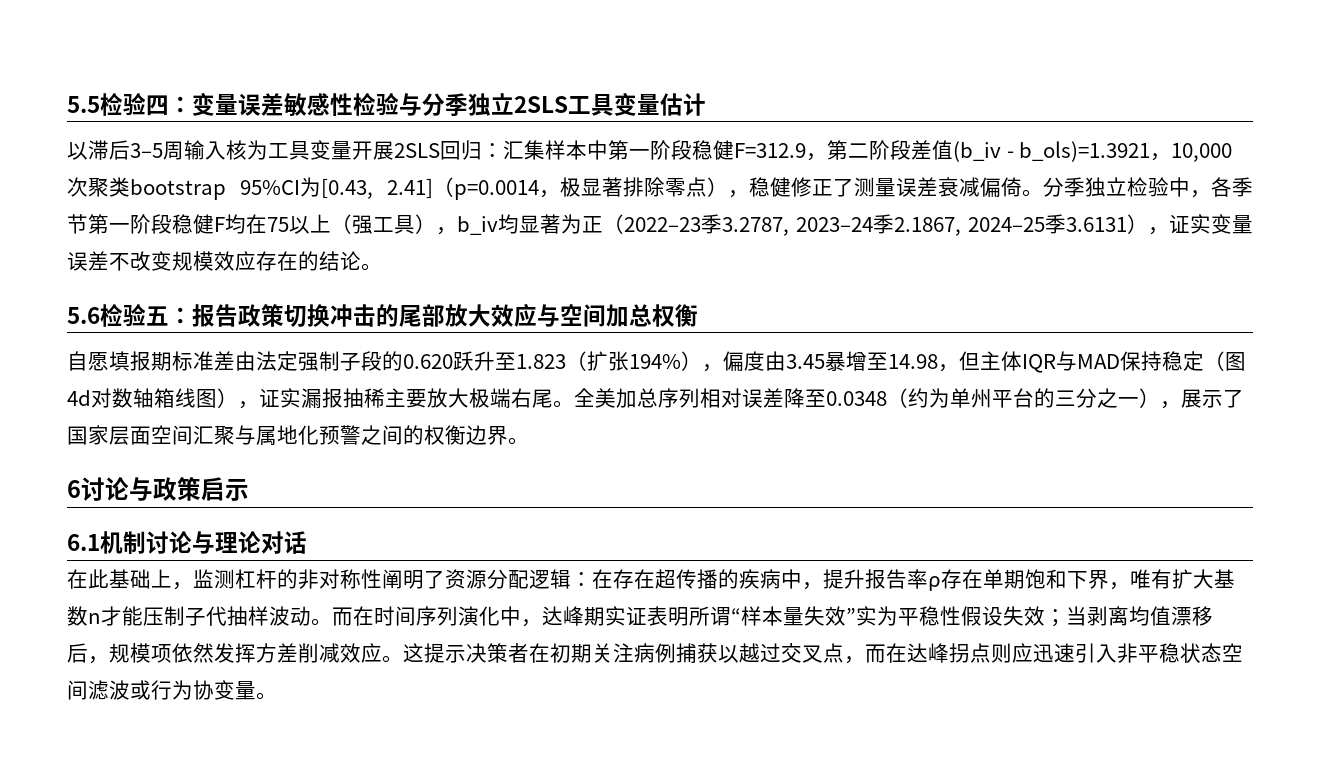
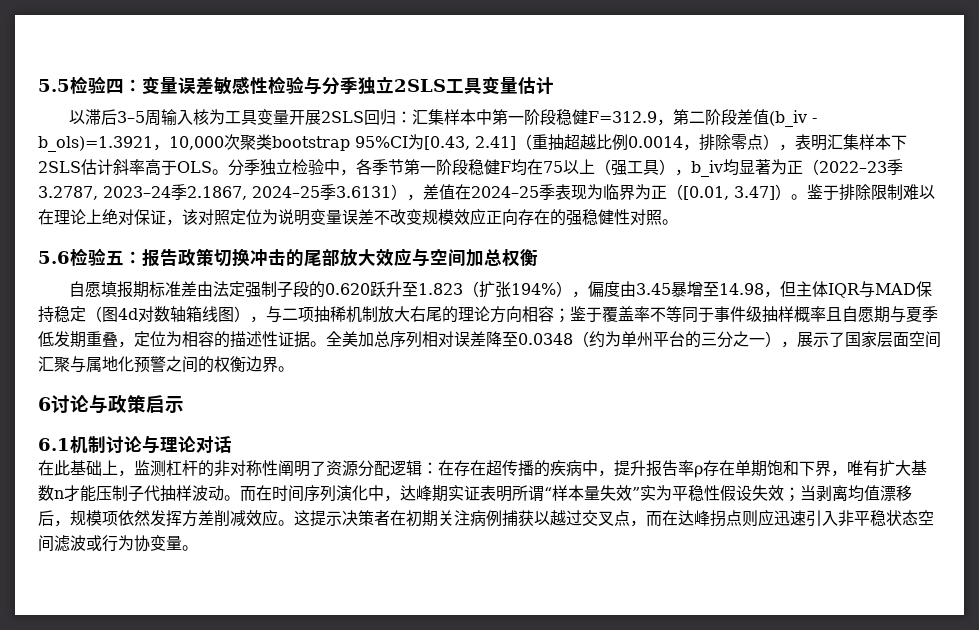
[454,177,1022,200] p=0.0014，极显著排除零点），稳健修正了测量误差衰减偏倚 -> [532,134,907,151] [38,159,212,176] 重抽超越比例0.0014，排除零点），表明汇集样本下2SLS估计斜率高于OLS
[1169,214,1211,234] 证实 -> [423,184,935,201] [38,209,310,226] 差值在2024–25季表现为临界为正（[0.01, 3.47]）。鉴于排除限制难以在理论上绝对保证，该对照定位为说明
[256,251,361,271] 存在的结论 -> [486,209,662,226] 正向存在的强稳健性对照
[259,388,553,408] 证实漏报抽稀主要放大极端右尾 -> [266,306,938,323] [38,331,310,348] 与二项抽稀机制放大右尾的理论方向相容；鉴于覆盖率不等同于事件级抽样概率且自愿期与夏季低发期重叠，定位为相容的描述性证据

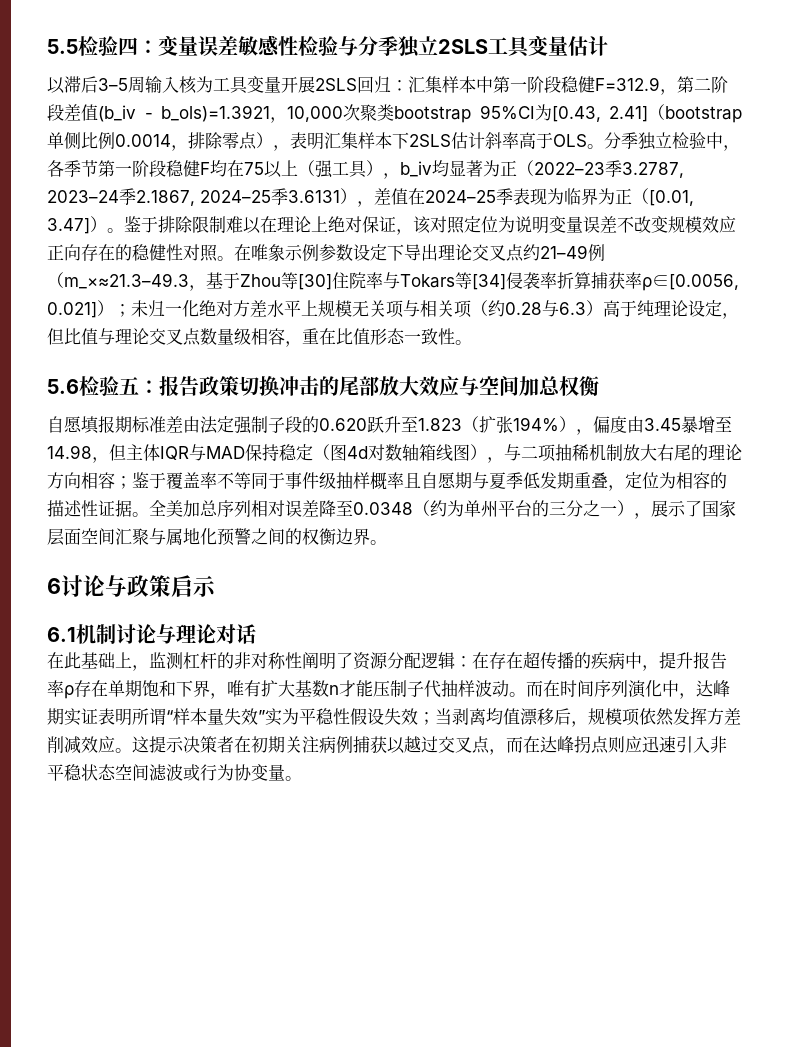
[532,134,596,150] 重抽超越 -> [665,106,742,123] [47,132,81,149] bootstrap单侧
[566,210,582,226] 强 -> (132, 252) none
(678, 222) none -> [234,244,605,262] [47,272,739,291] [47,300,739,319] [47,328,472,347] 在唯象示例参数设定下导出理论交叉点约21–49例（m_×≈21.3–49.3，基于Zhou等[30]住院率与Tokars等[34]侵袭率折算捕获率ρ∈[0.0056, 0.021]）；未归一化绝对方差水平上规模无关项与相关项（约0.28与6.3）高于纯理论设定，但比值与理论交叉点数量级相容，重在比值形态一致性。

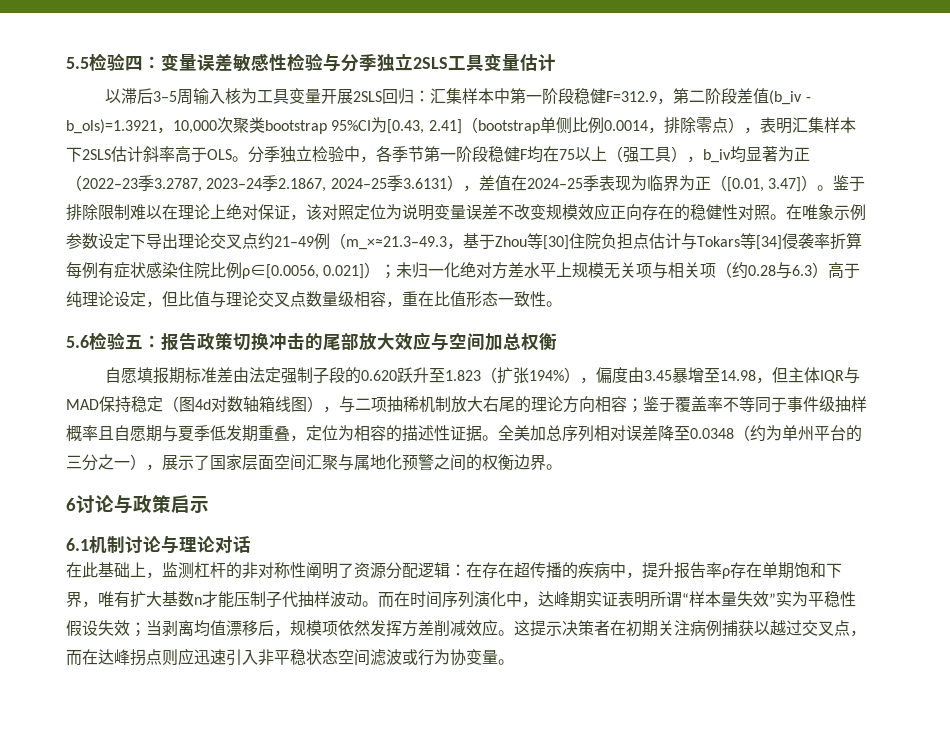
[366,272,383,289] 率 -> [601,233,681,249] 负担点估计
[591,272,642,289] 捕获率 -> [66,262,242,279] 每例有症状感染住院比例

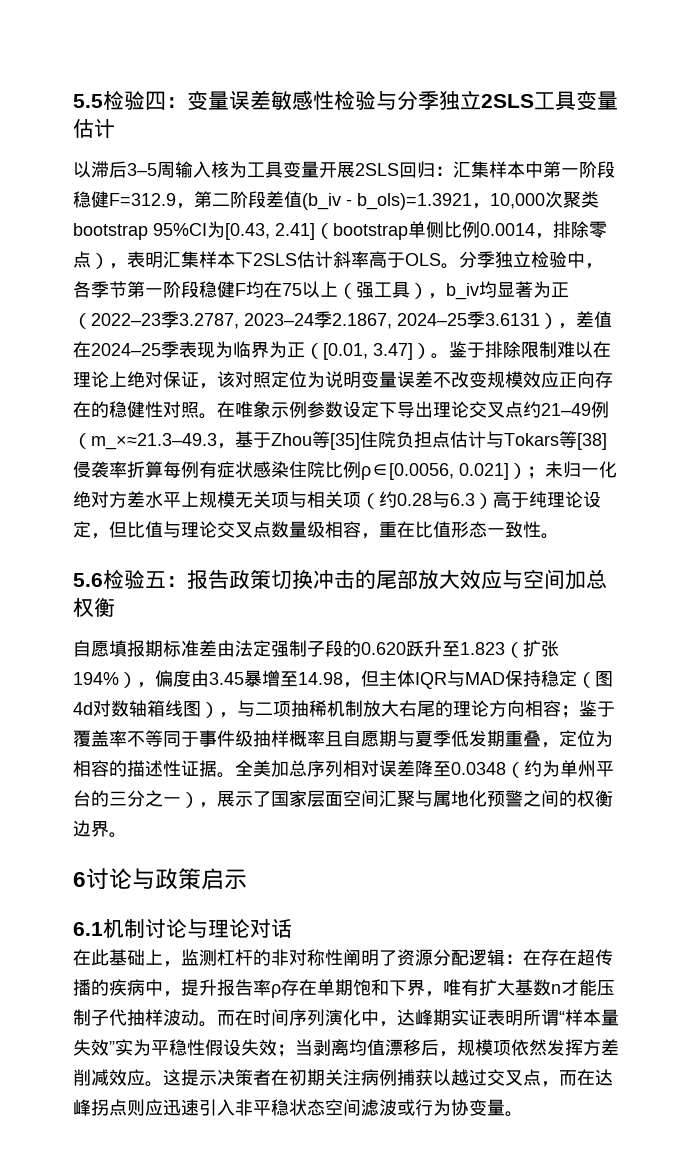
[543,235,569,250] [30] -> [330,433,360,450] [35]
[756,235,782,250] [34] -> [577,433,607,450] [38]

